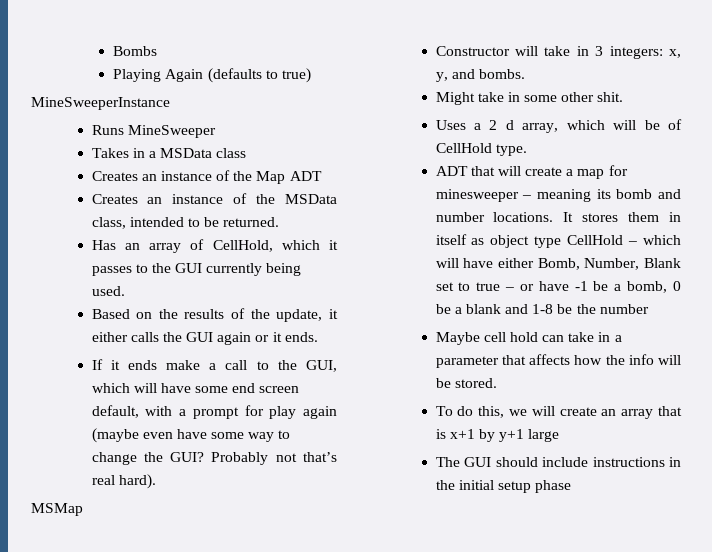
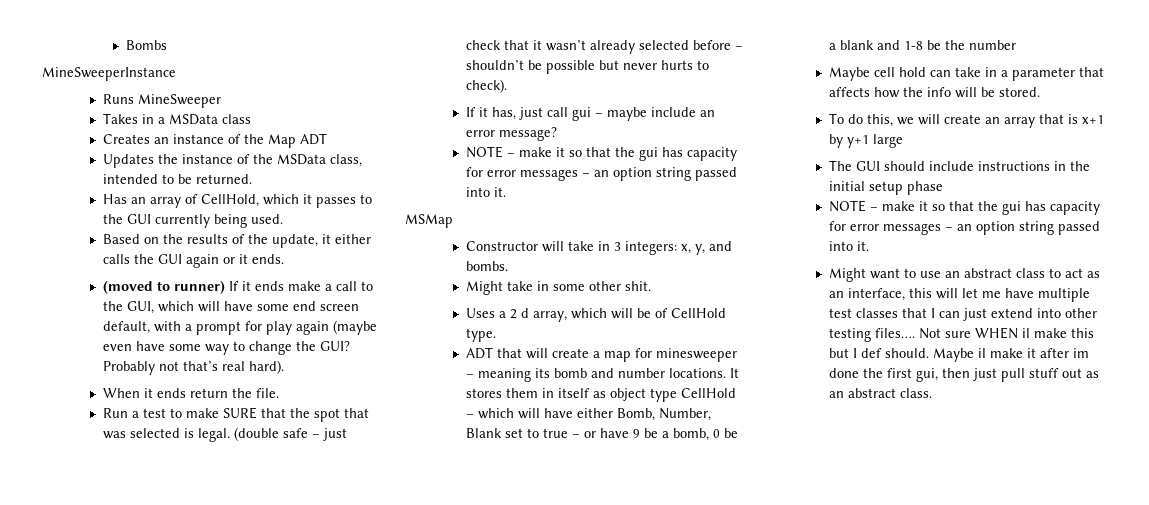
[113,68,312,83] // Playing Again (defaults to true) -> (168, 45) none
[91,194,163,204] Creates an -> [103,154,179,168] Updates the
(318, 337) none -> [103,280,226,294] (moved to runner)
(156, 481) none -> [103,388,280,398] [103,407,370,422] [103,427,348,442] [466,40,744,54] [466,60,710,74] [466,79,508,93] [466,107,716,121] [466,127,558,141] [466,146,738,161] [466,167,738,181] [466,187,507,197] // When it ends return the file. // Run a test to make SURE that the spot that was selected is legal. (double safe – just check that it wasn’t already selected before – shouldn’t be possible but never hurts to check). // If it has, just call gui – maybe include an error message? // NOTE – make it so that the gui has capacity for error messages – an option string passed into it.
[574,281,588,291] -1 -> [633,429,641,438] 9
(572, 486) none -> [829,200,1101,215] [829,221,1101,235] [829,241,870,251] [829,268,1101,282] [829,288,1091,302] [829,308,1098,321] [829,327,1095,342] [829,348,1090,362] [829,368,1100,382] [829,388,933,398] // NOTE – make it so that the gui has capacity for error messages – an option string passed into it. // Might want to use an abstract class to act as an interface, this will let me have multiple test classes that I can just extend into other testing files…. Not sure WHEN il make this but I def should. Maybe il make it after im done the first gui, then just pull stuff out as an abstract class.

